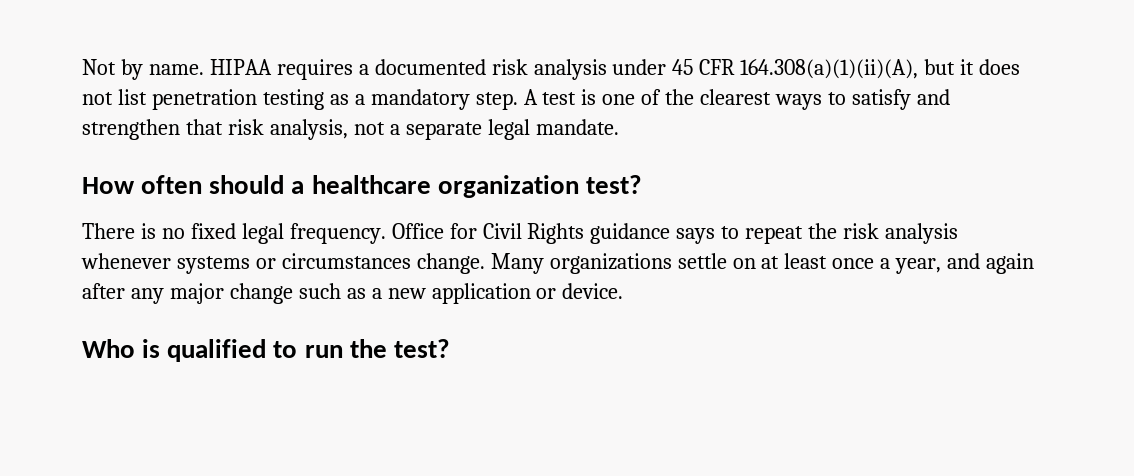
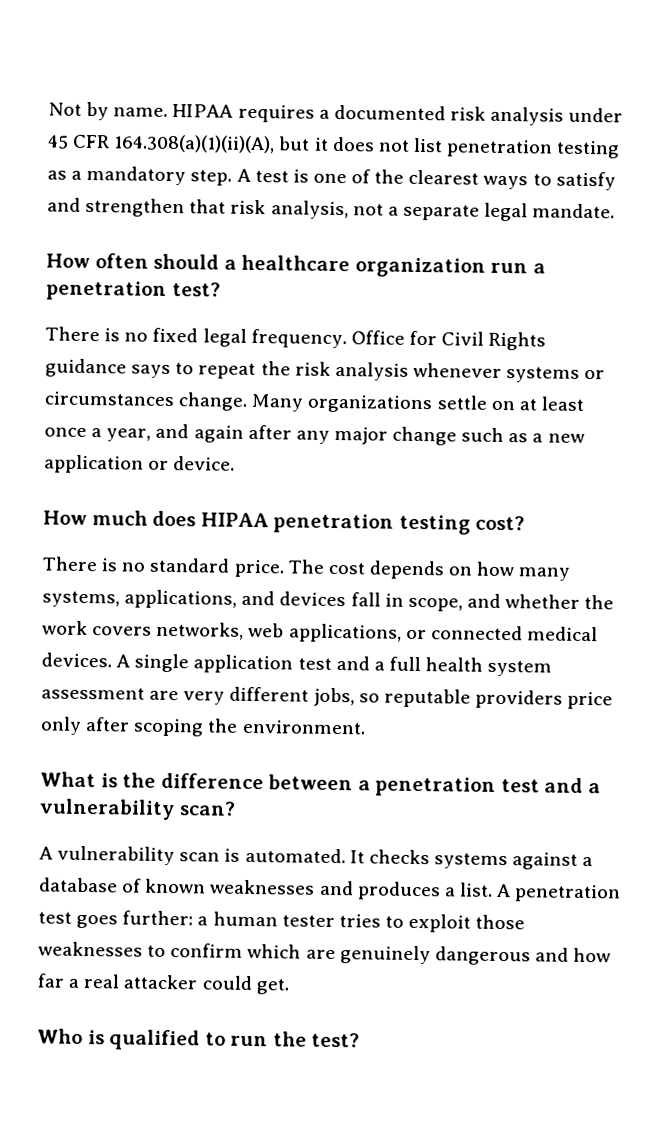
(579, 186) none -> [490,262,546,274] [46,280,167,301] run a penetration
(624, 291) none -> [43,510,526,535] [42,556,571,581] [42,589,615,612] [42,620,598,643] [41,652,553,677] [41,686,614,710] [40,716,366,737] [40,771,601,797] [39,798,236,821] [39,845,594,870] [39,877,622,903] [38,910,526,933] [38,941,612,966] [37,973,289,995] // How much does HIPAA penetration testing cost? // There is no standard price. The cost depends on how many systems, applications, and devices fall in scope, and whether the work covers networks, web applications, or connected medical devices. A single application test and a full health system assessment are very different jobs, so reputable providers price only after scoping the environment. // What is the difference between a penetration test and a vulnerability scan? // A vulnerability scan is automated. It checks systems against a database of known weaknesses and produces a list. A penetration test goes further: a human tester tries to exploit those weaknesses to confirm which are genuinely dangerous and how far a real attacker could get.

